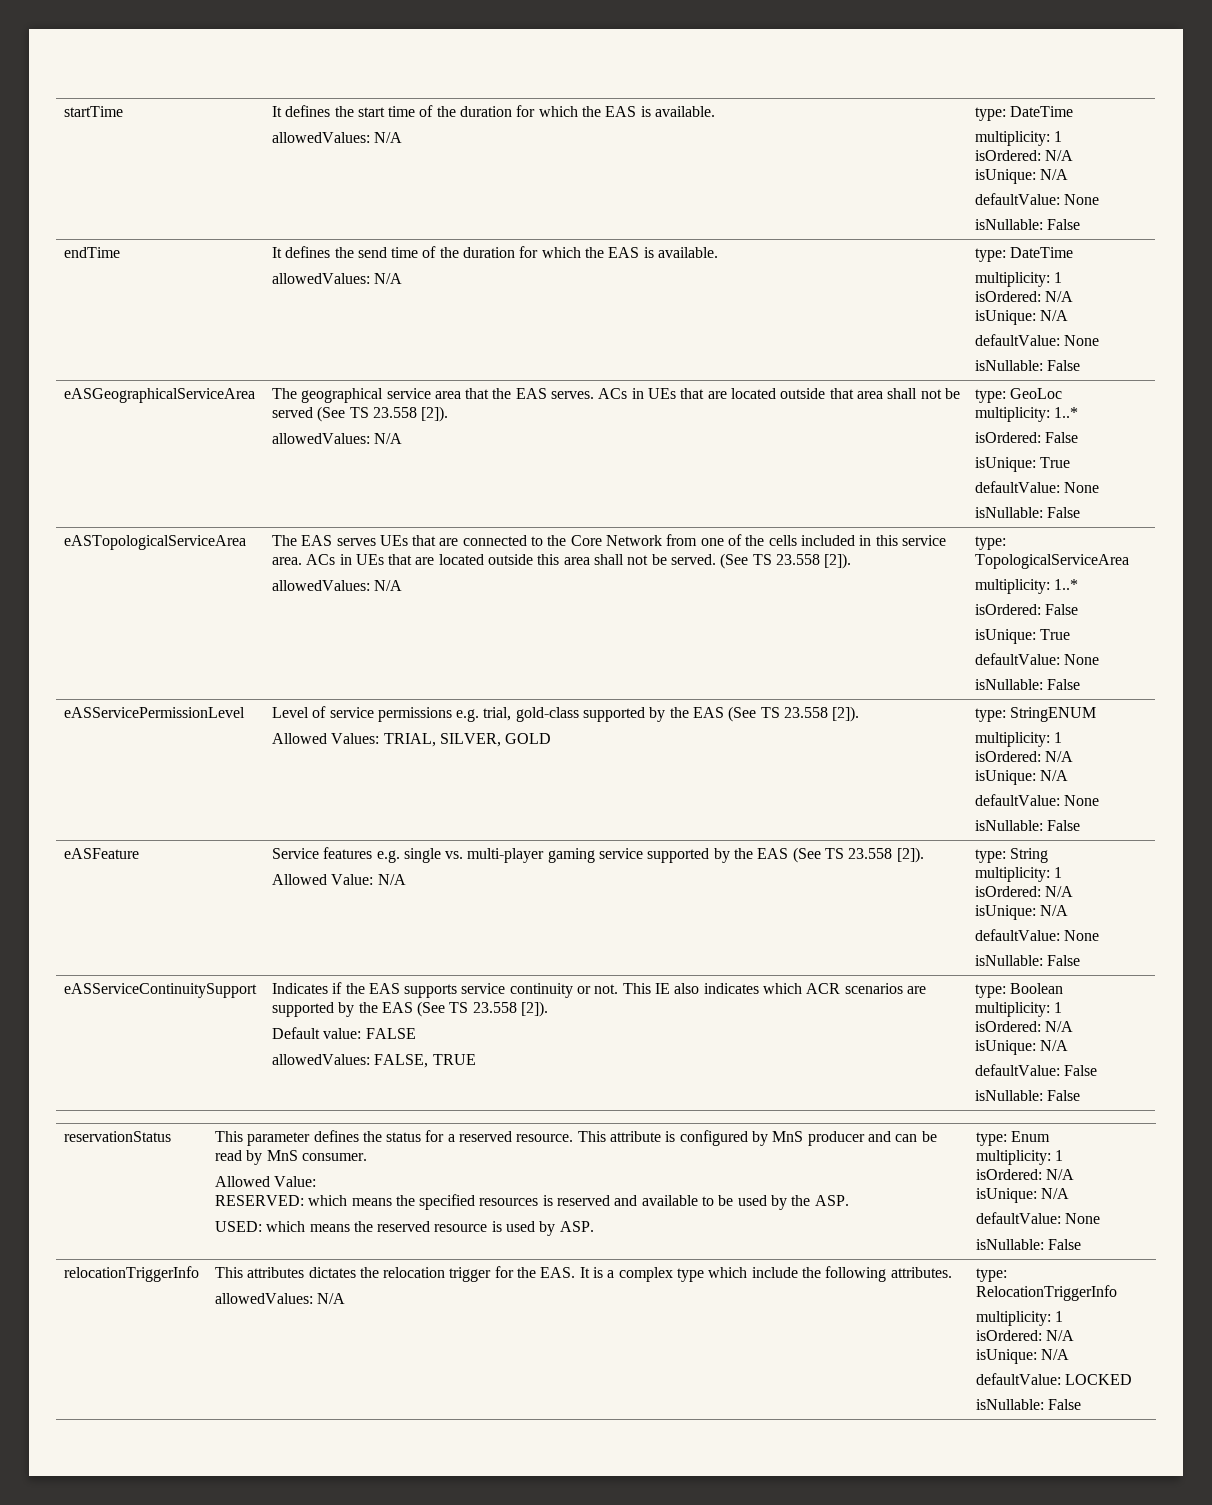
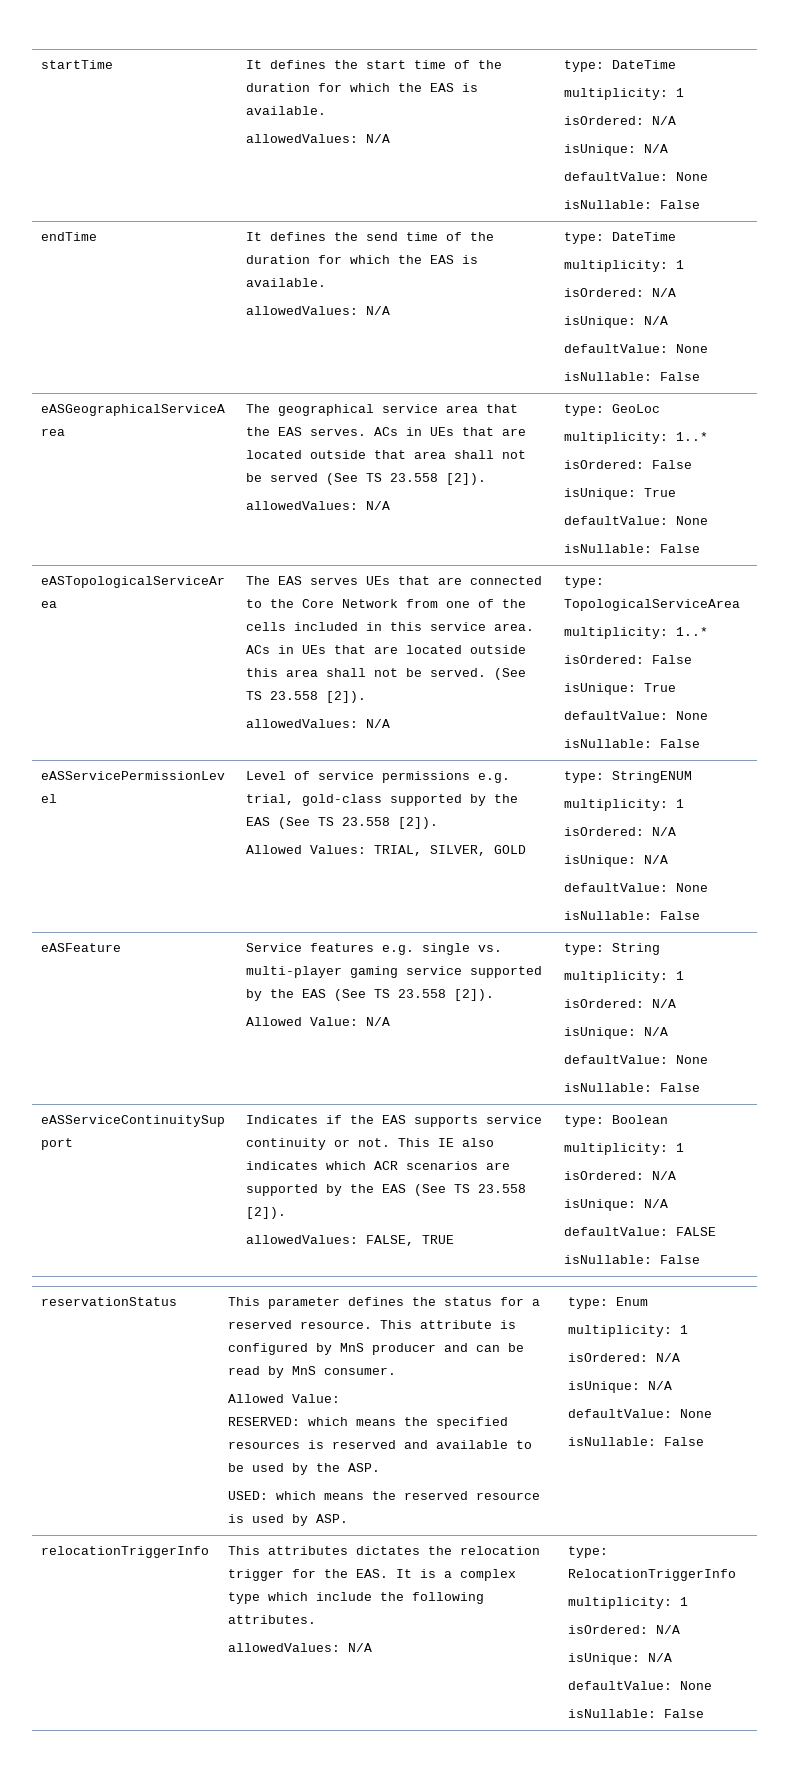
[271,1027,416,1039] // Default value: FALSE -> (287, 1213) none
[1064,1065,1098,1076] False -> [676,1227,717,1236] FALSE
[975,1373,1133,1385] defaultValue: LOCKED -> [568,1681,713,1690] defaultValue: None

